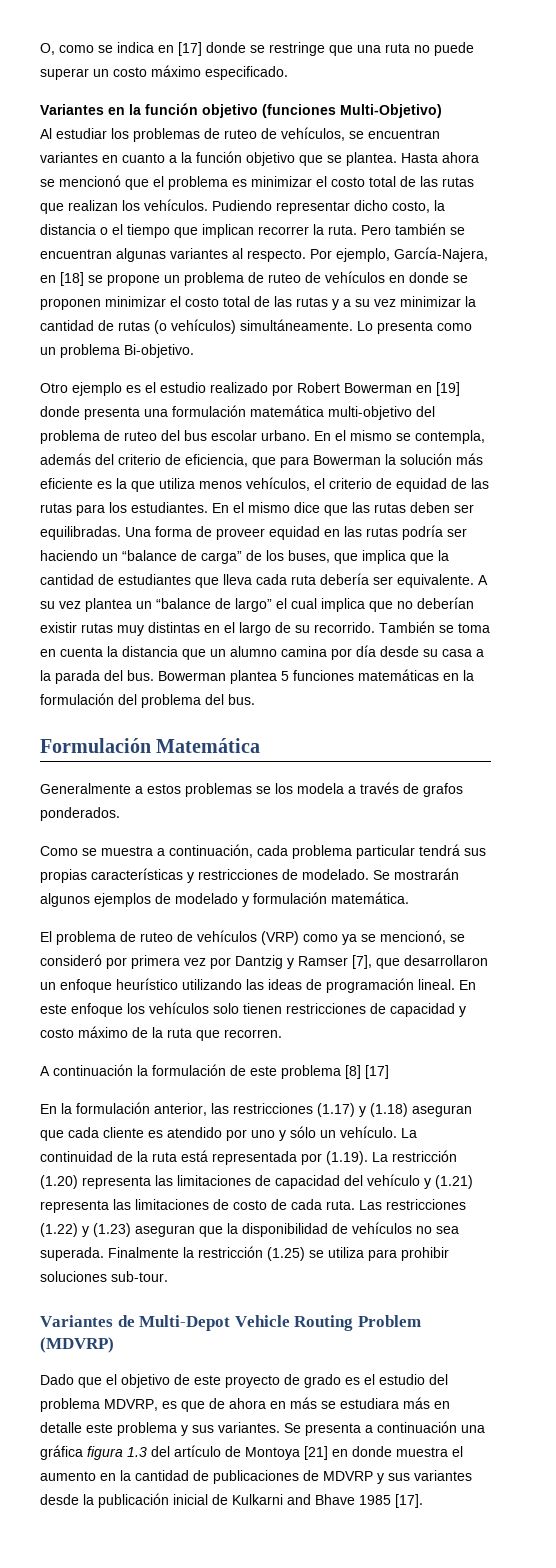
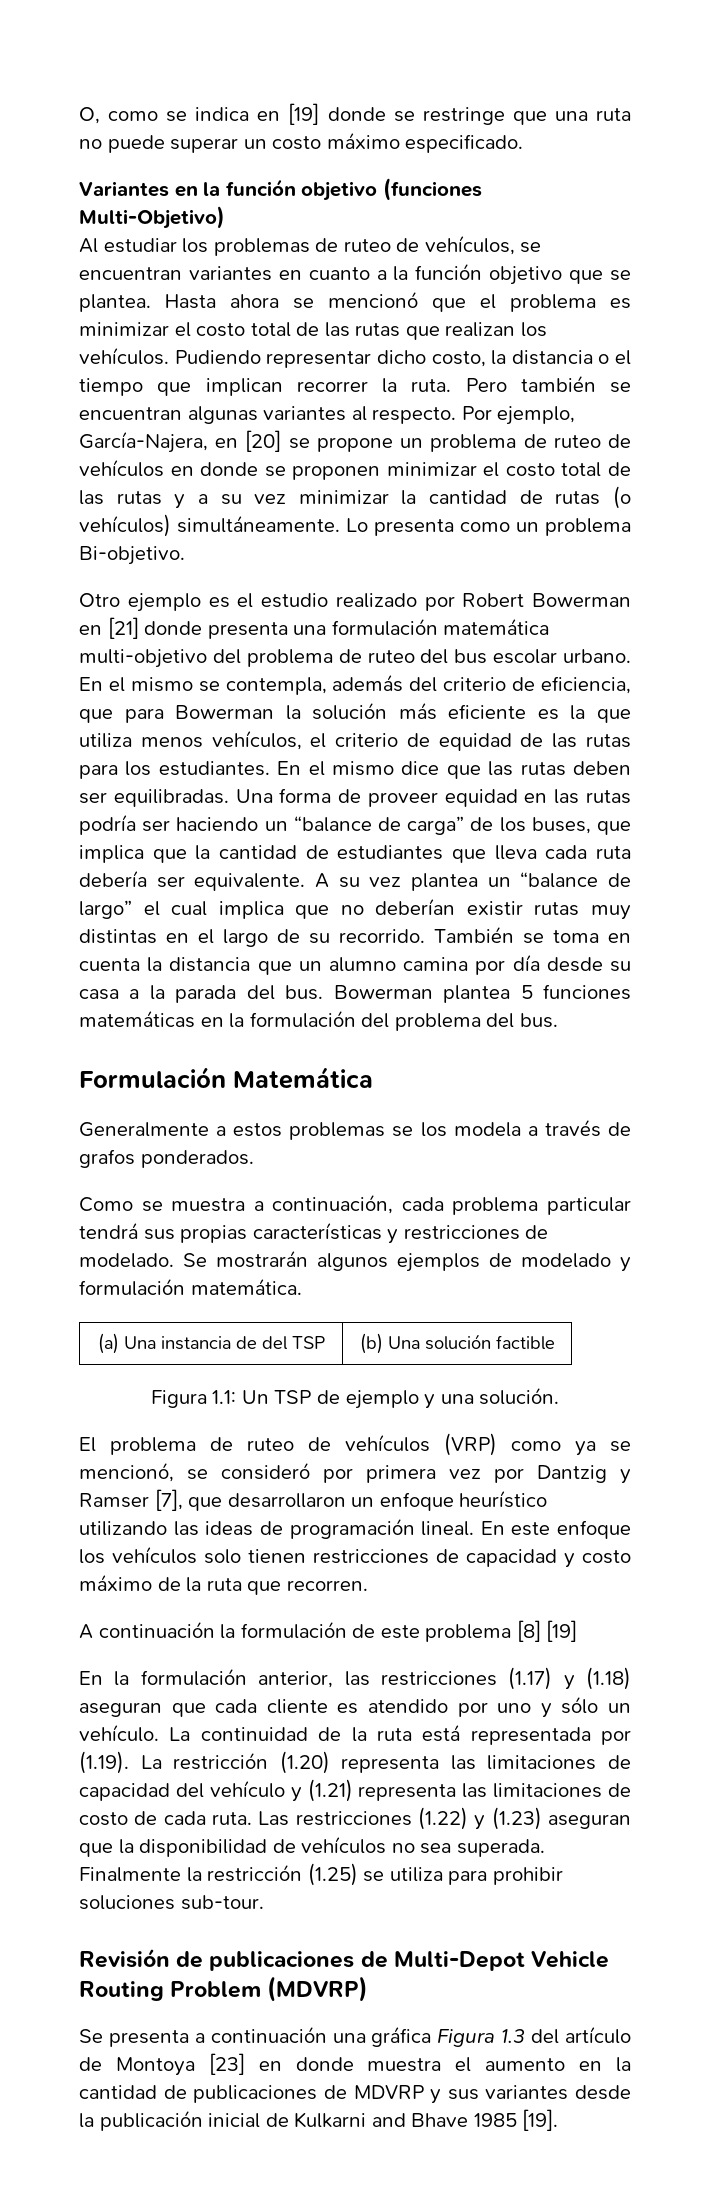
[178,42,202,56] [17] -> [288,103,320,125] [19]
[60,272,84,286] [18] -> [245,430,282,452] [20]
[436,382,460,396] [19] -> [107,617,139,639] [21]
(409, 898) none -> [97,1333,325,1354] [359,1333,555,1354] [150,1387,560,1409] // (a) Una instancia de del TSP | (b) Una solución factible // Figura 1.1: Un TSP de ejemplo y una solución.
[365,1065,389,1079] [17] -> [546,1620,578,1642] [19]
[40,1315,113,1327] Variantes -> [79,1948,355,1971] Revisión de publicaciones
[40,1374,448,1388] [40,1397,450,1412] [40,1422,280,1436] Dado que el objetivo de este proyecto de grado es el estudio del problema MDVRP, es que de ahora en más se estudiara más en detalle este problema y sus variantes. -> (369, 1989) none
[87,1446,123,1460] figura -> [437,2029,496,2047] Figura
[304,1446,328,1460] [21] -> [208,2053,245,2075] [23]
[395,1494,423,1508] [17]. -> [522,2109,559,2131] [19].

